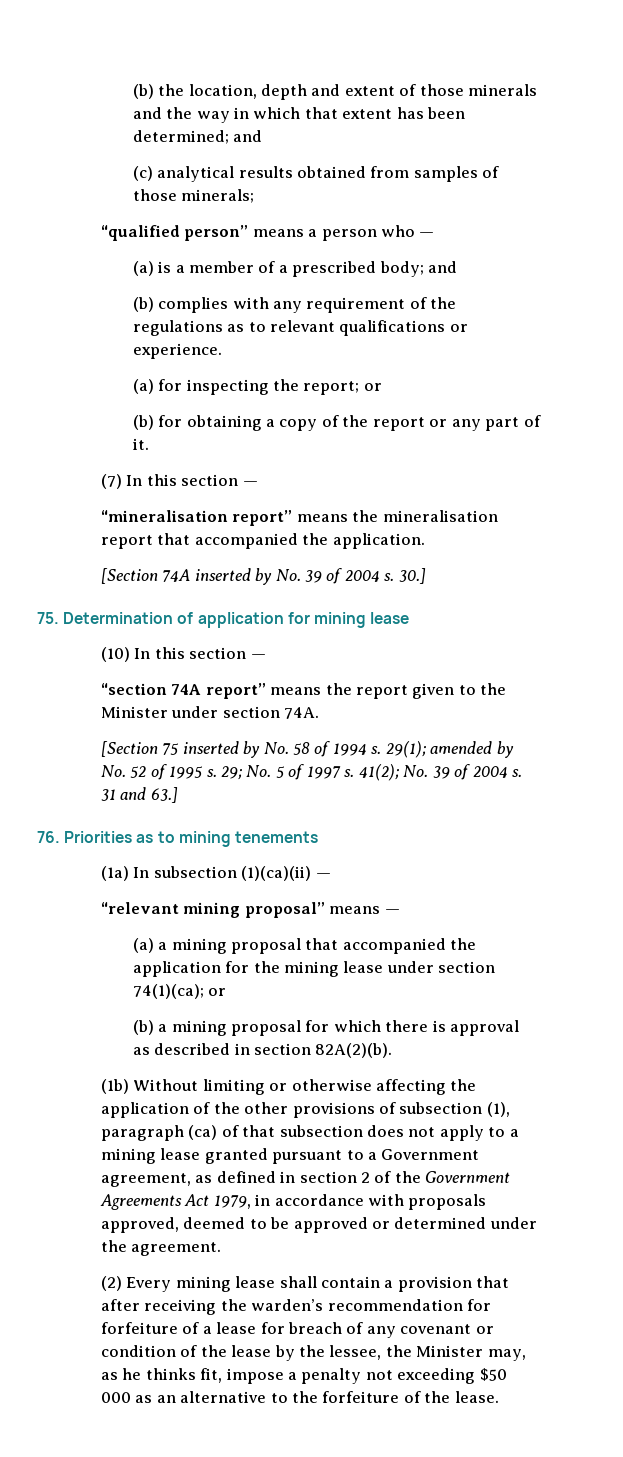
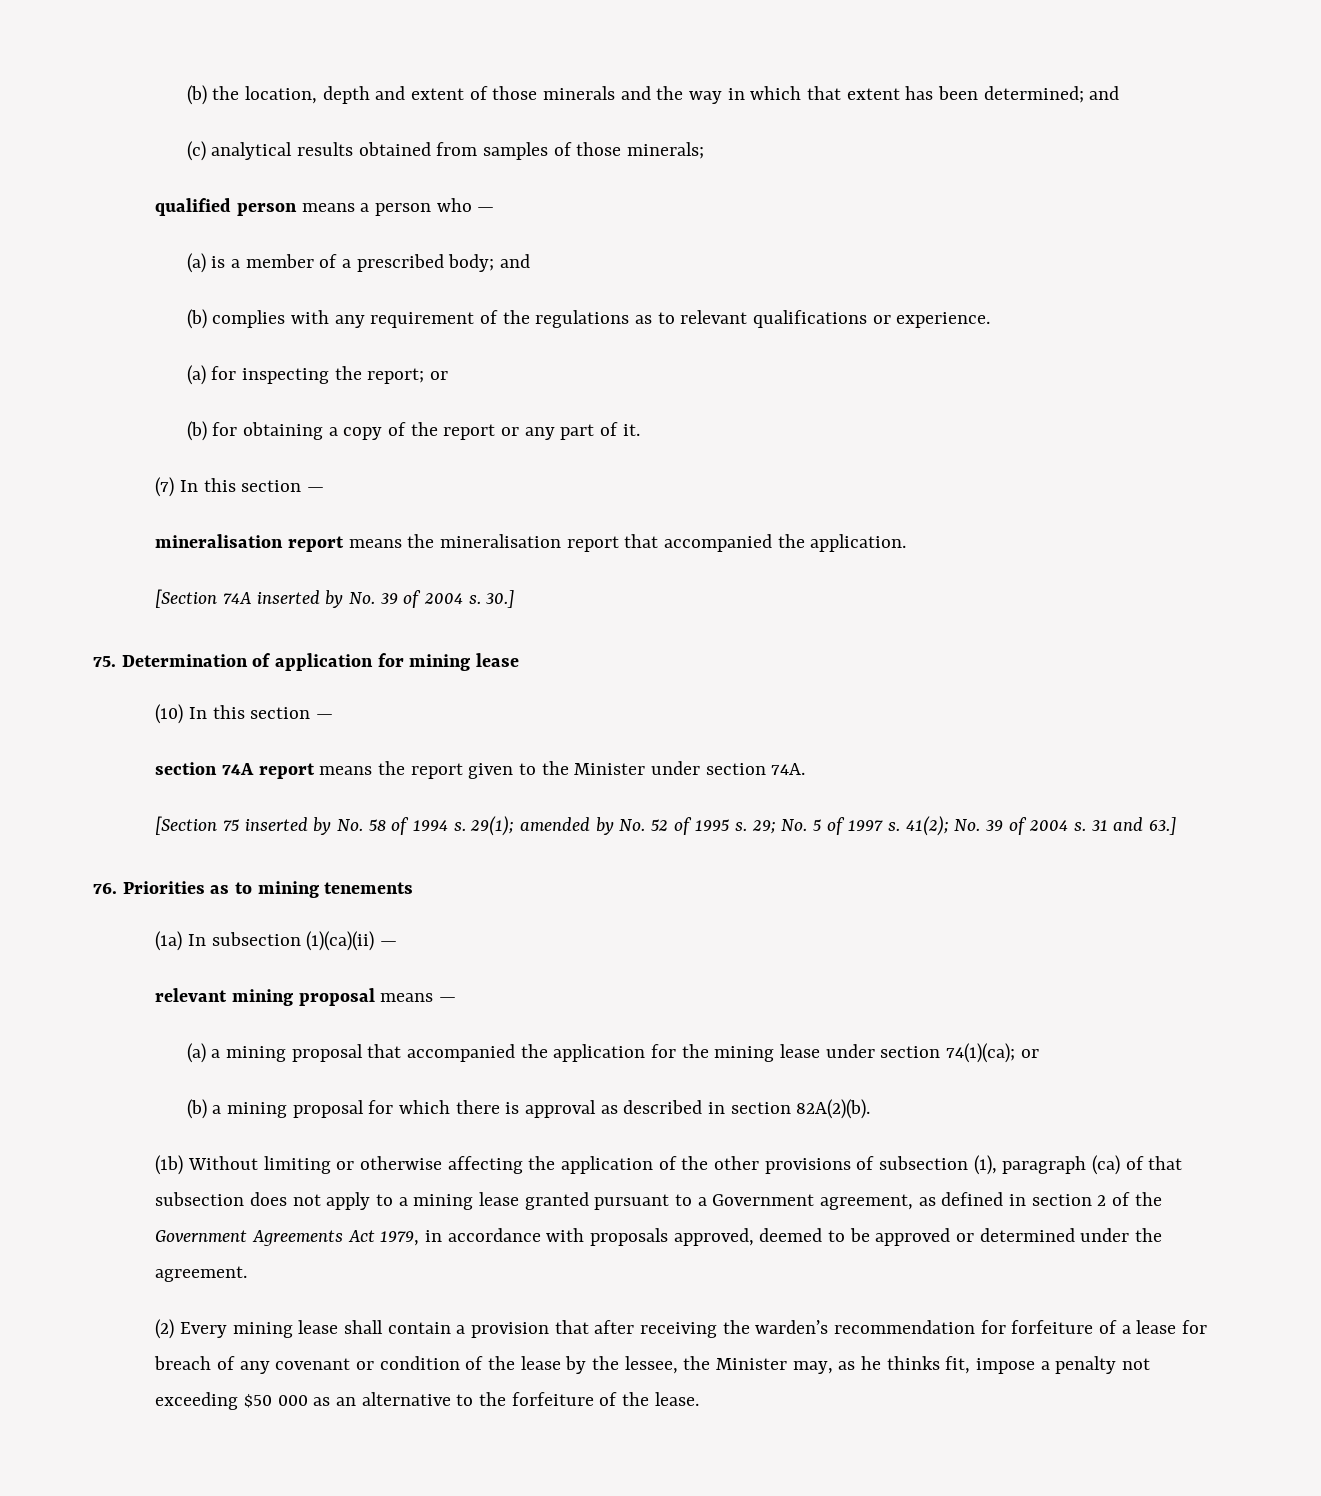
[100,225,249,241] “qualified person” -> [155,198,298,216] qualified person
[100,510,293,526] “mineralisation report” -> [155,534,345,552] mineralisation report
[100,683,266,699] “section 74A report” -> [155,762,315,779] section 74A report
[100,902,325,918] “relevant mining proposal” -> [155,988,375,1006] relevant mining proposal

